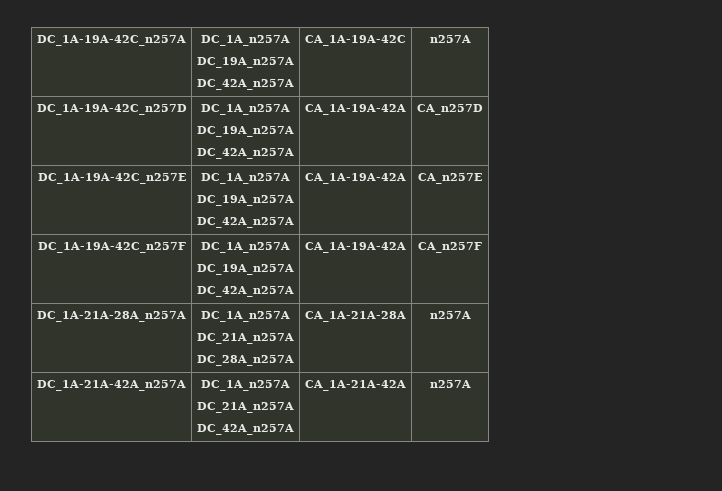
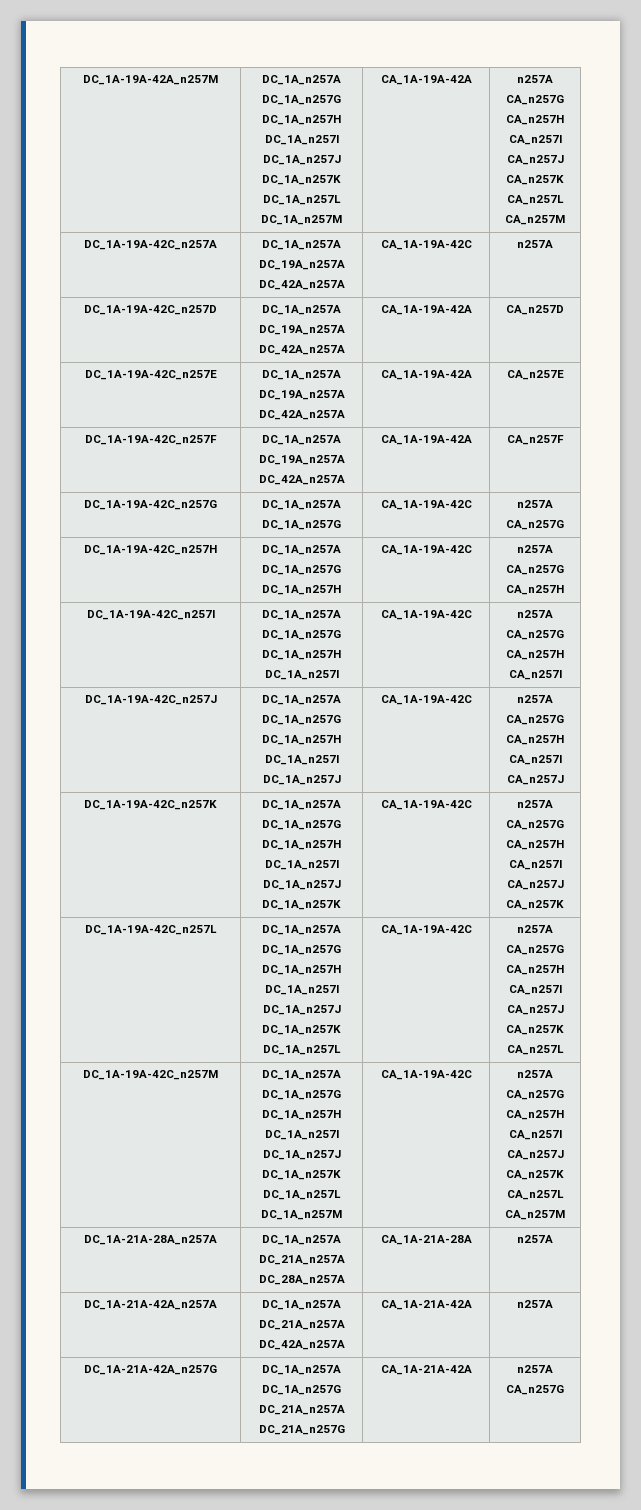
(37, 40) none -> [83,75,218,85] [262,75,341,85] [262,95,341,105] [262,115,341,125] [264,135,339,145] [262,155,341,165] [262,175,341,185] [263,195,341,205] [261,215,342,225] [380,75,472,85] [517,75,553,83] [506,95,564,105] [506,115,564,125] [508,135,562,145] [506,155,564,165] [506,175,564,185] [507,195,564,205] [505,215,565,225] DC_1A-19A-42A_n257M | DC_1A_n257A // DC_1A_n257G // DC_1A_n257H // DC_1A_n257I // DC_1A_n257J // DC_1A_n257K // DC_1A_n257L // DC_1A_n257M | CA_1A-19A-42A | n257A // CA_n257G // CA_n257H // CA_n257I // CA_n257J // CA_n257K // CA_n257L // CA_n257M //
(482, 247) none -> [84,500,217,510] [262,500,341,510] [262,520,341,530] [380,500,472,510] [517,500,553,508] [506,520,564,530] [84,545,217,555] [262,545,341,555] [262,565,341,575] [262,585,341,595] [380,545,472,555] [517,545,553,553] [506,565,564,575] [506,585,564,595] [86,610,215,620] [262,610,341,620] [262,630,341,640] [262,650,341,660] [264,670,339,680] [380,610,472,620] [517,610,553,618] [506,630,564,640] [506,650,564,660] [508,670,562,680] [84,695,217,705] [262,695,341,705] [262,715,341,725] [262,735,341,745] [264,755,339,765] [262,775,341,785] [380,695,472,705] [517,695,553,703] [506,715,564,725] [506,735,564,745] [508,755,562,765] [506,775,564,785] [84,800,217,810] [262,800,341,810] [262,820,341,830] [262,840,341,850] [264,860,339,870] [262,880,341,890] [262,900,341,910] [380,800,472,810] [517,800,553,808] [506,820,564,830] [506,840,564,850] [508,860,562,870] [506,880,564,890] [506,900,564,910] [85,925,217,935] [262,925,341,935] [262,945,341,955] [262,965,341,975] [264,985,339,995] [262,1005,341,1015] [262,1025,341,1035] [263,1045,341,1055] [380,925,472,935] [517,925,553,933] [506,945,564,955] [506,965,564,975] [508,985,562,995] [506,1005,564,1015] [506,1025,564,1035] [507,1045,564,1055] [83,1070,218,1080] [262,1070,341,1080] [262,1090,341,1100] [262,1110,341,1120] [264,1130,339,1140] [262,1150,341,1160] [262,1170,341,1180] [263,1190,341,1200] [261,1210,342,1220] [380,1070,472,1080] [517,1070,553,1078] [506,1090,564,1100] [506,1110,564,1120] [508,1130,562,1140] [506,1150,564,1160] [506,1170,564,1180] [507,1190,564,1200] [505,1210,565,1220] // DC_1A-19A-42C_n257G | DC_1A_n257A // DC_1A_n257G | CA_1A-19A-42C | n257A // CA_n257G // DC_1A-19A-42C_n257H | DC_1A_n257A // DC_1A_n257G // DC_1A_n257H | CA_1A-19A-42C | n257A // CA_n257G // CA_n257H // DC_1A-19A-42C_n257I | DC_1A_n257A // DC_1A_n257G // DC_1A_n257H // DC_1A_n257I | CA_1A-19A-42C | n257A // CA_n257G // CA_n257H // CA_n257I // DC_1A-19A-42C_n257J | DC_1A_n257A // DC_1A_n257G // DC_1A_n257H // DC_1A_n257I // DC_1A_n257J | CA_1A-19A-42C | n257A // CA_n257G // CA_n257H // CA_n257I // CA_n257J // DC_1A-19A-42C_n257K | DC_1A_n257A // DC_1A_n257G // DC_1A_n257H // DC_1A_n257I // DC_1A_n257J // DC_1A_n257K | CA_1A-19A-42C | n257A // CA_n257G // CA_n257H // CA_n257I // CA_n257J // CA_n257K // DC_1A-19A-42C_n257L | DC_1A_n257A // DC_1A_n257G // DC_1A_n257H // DC_1A_n257I // DC_1A_n257J // DC_1A_n257K // DC_1A_n257L | CA_1A-19A-42C | n257A // CA_n257G // CA_n257H // CA_n257I // CA_n257J // CA_n257K // CA_n257L // DC_1A-19A-42C_n257M | DC_1A_n257A // DC_1A_n257G // DC_1A_n257H // DC_1A_n257I // DC_1A_n257J // DC_1A_n257K // DC_1A_n257L // DC_1A_n257M | CA_1A-19A-42C | n257A // CA_n257G // CA_n257H // CA_n257I // CA_n257J // CA_n257K // CA_n257L // CA_n257M
(471, 384) none -> [84,1365,217,1375] [262,1365,341,1375] [262,1385,341,1395] [258,1405,345,1415] [258,1425,345,1435] [380,1365,472,1375] [517,1365,553,1373] [506,1385,564,1395] // DC_1A-21A-42A_n257G | DC_1A_n257A // DC_1A_n257G // DC_21A_n257A // DC_21A_n257G | CA_1A-21A-42A | n257A // CA_n257G

